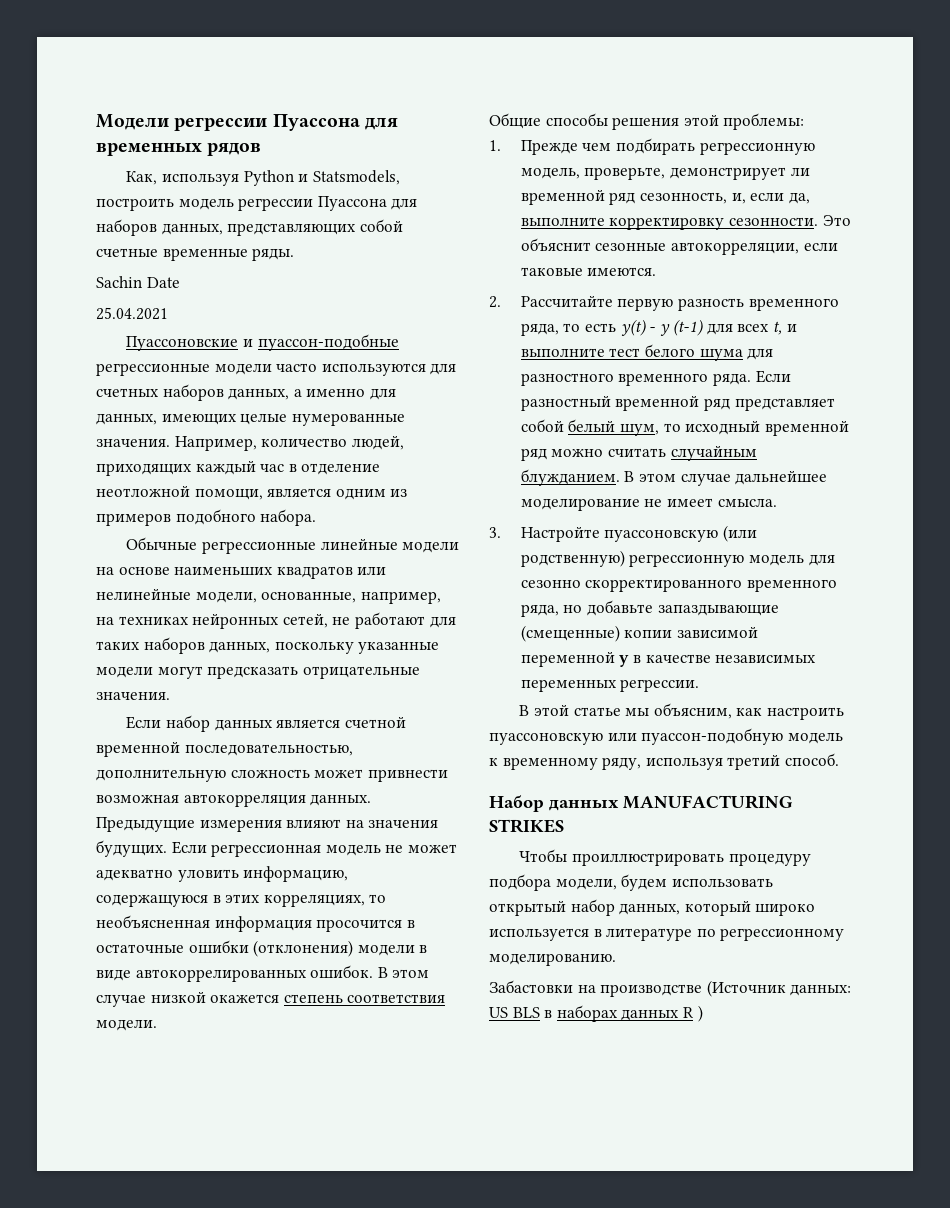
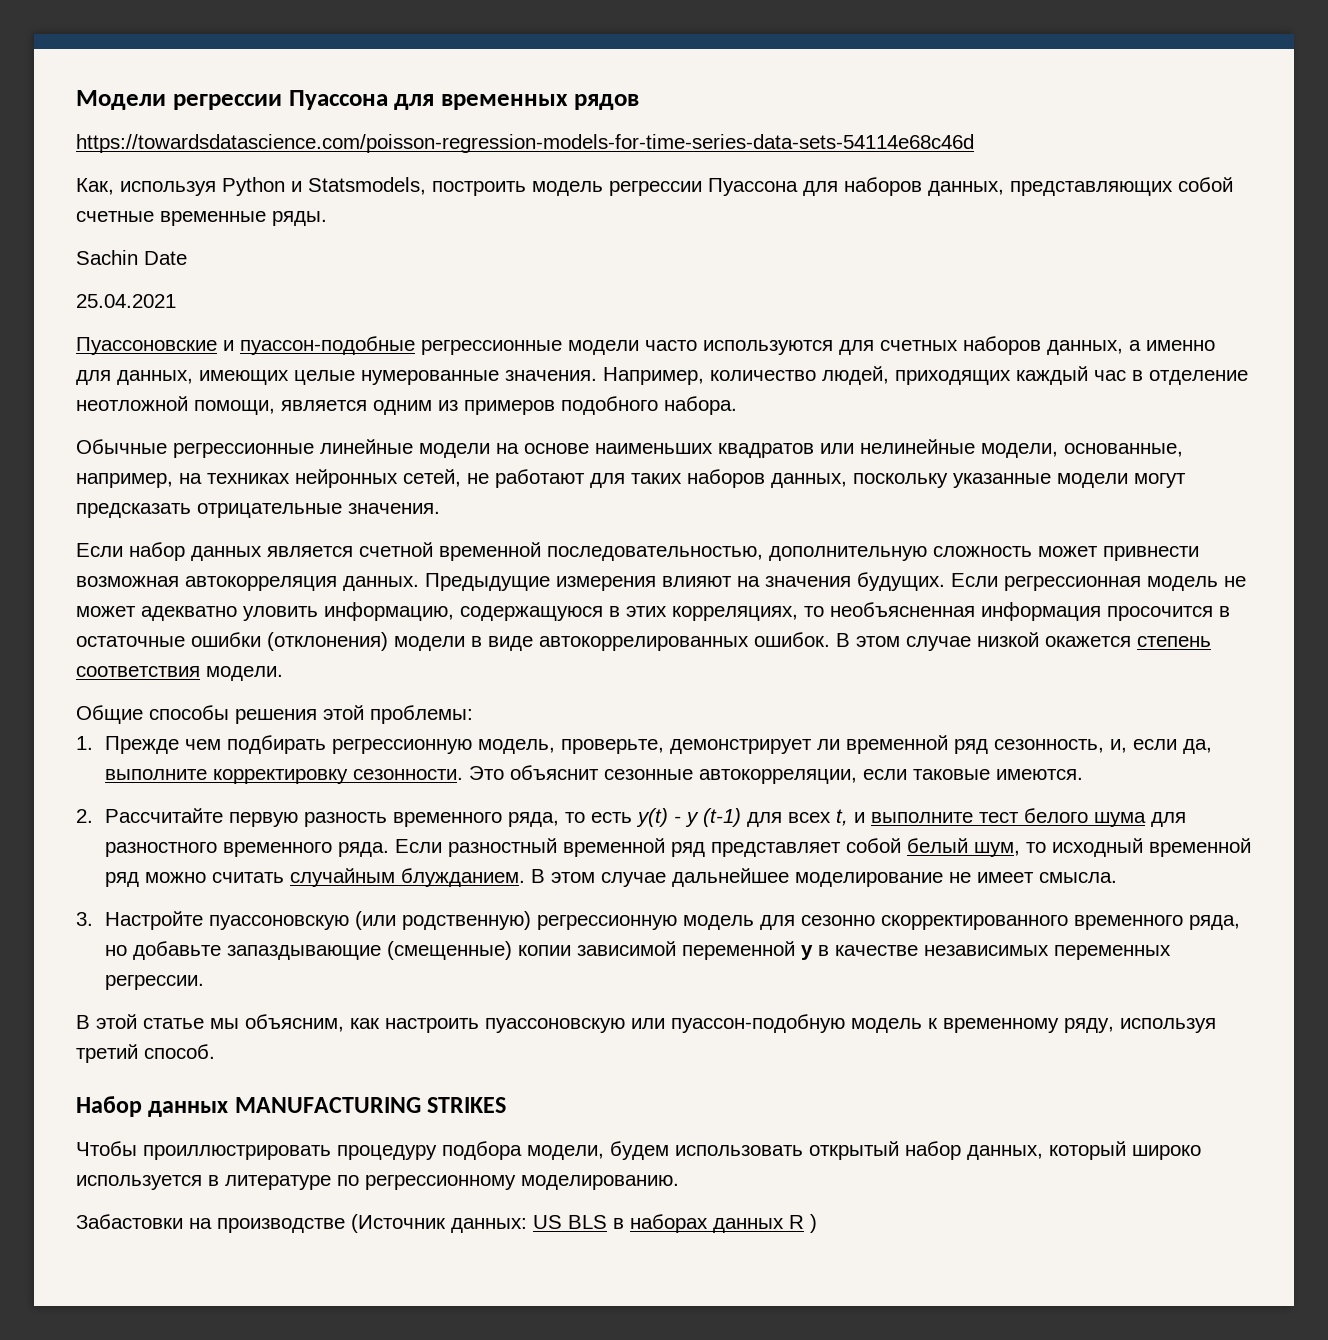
(262, 149) none -> [76,134,974,153] // https://towardsdatascience.com/poisson-regression-models-for-time-series-data-sets-54114e68c46d

